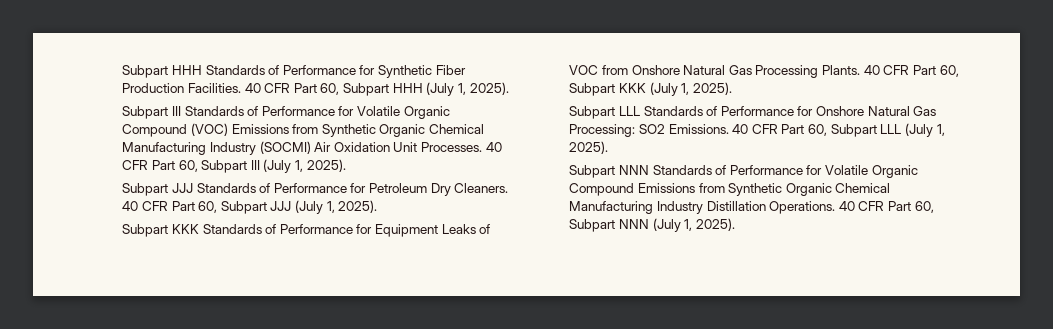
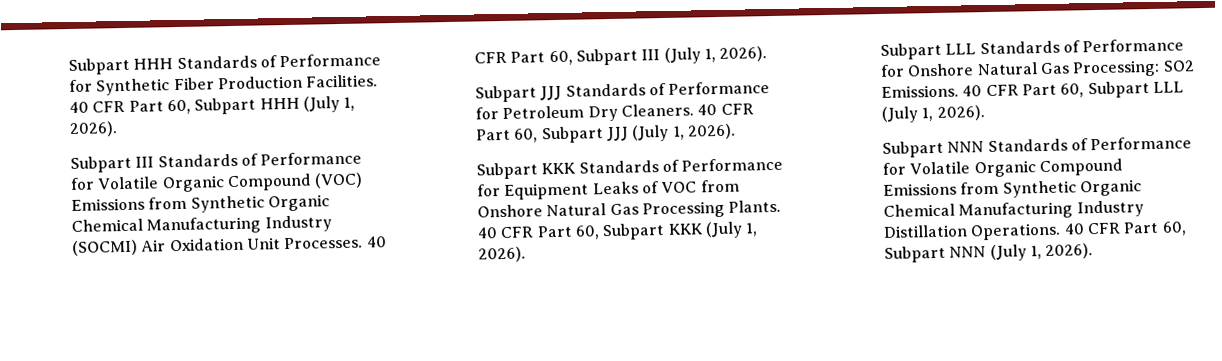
[469,82,509,95] 2025). -> [69,121,119,137] 2026).
[306,159,346,172] 2025). -> [719,46,768,62] 2026).
[338,200,378,213] 2025). -> [687,123,737,140] 2026).
[692,82,732,95] 2025). -> [478,246,527,263] 2026).
[569,141,609,154] 2025). -> [936,105,985,121] 2026).
[695,218,735,231] 2025). -> [1045,243,1094,259] 2026).

